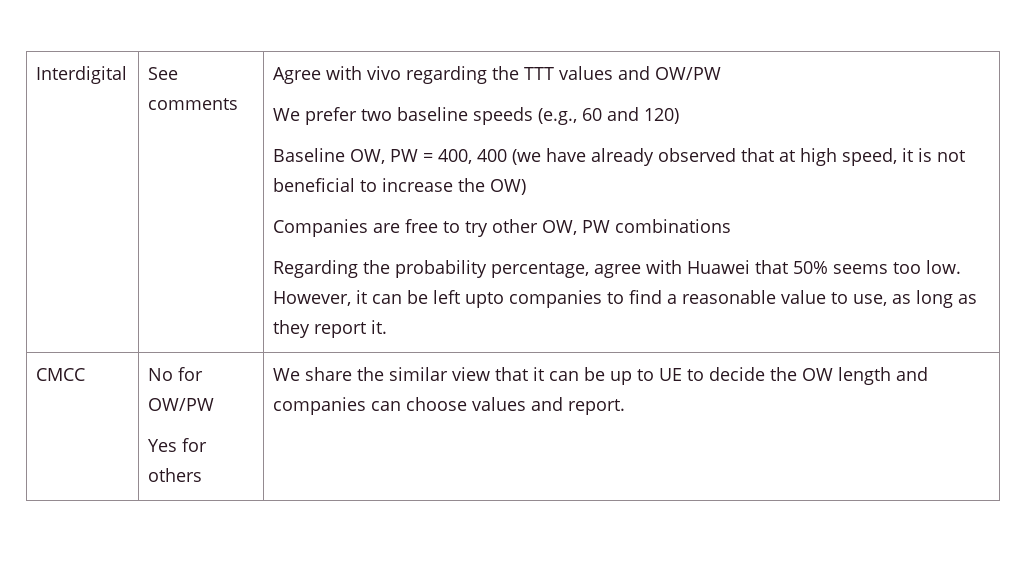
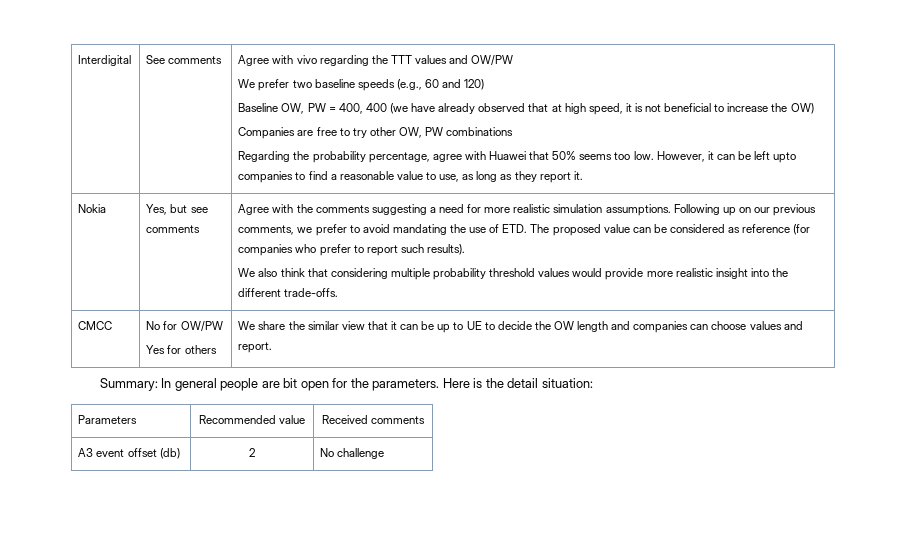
(388, 327) none -> [78,204,107,213] [146,204,208,215] [146,225,201,233] [238,204,817,216] [238,224,811,236] [238,244,465,256] [238,268,788,280] [238,288,339,297] // Nokia | Yes, but see comments | Agree with the comments suggesting a need for more realistic simulation assumptions. Following up on our previous comments, we prefer to avoid mandating the use of ETD. The proposed value can be considered as reference (for companies who prefer to report such results). // We also think that considering multiple probability threshold values would provide more realistic insight into the different trade-offs.
(626, 407) none -> [99,378,593,391] [78,415,138,424] [198,415,306,424] [321,415,426,424] [78,448,180,459] [249,448,255,457] [320,448,385,459] // Summary: In general people are bit open for the parameters. Here is the detail situation: // Parameters | Recommended value | Received comments // A3 event offset (db) | 2 | No challenge

